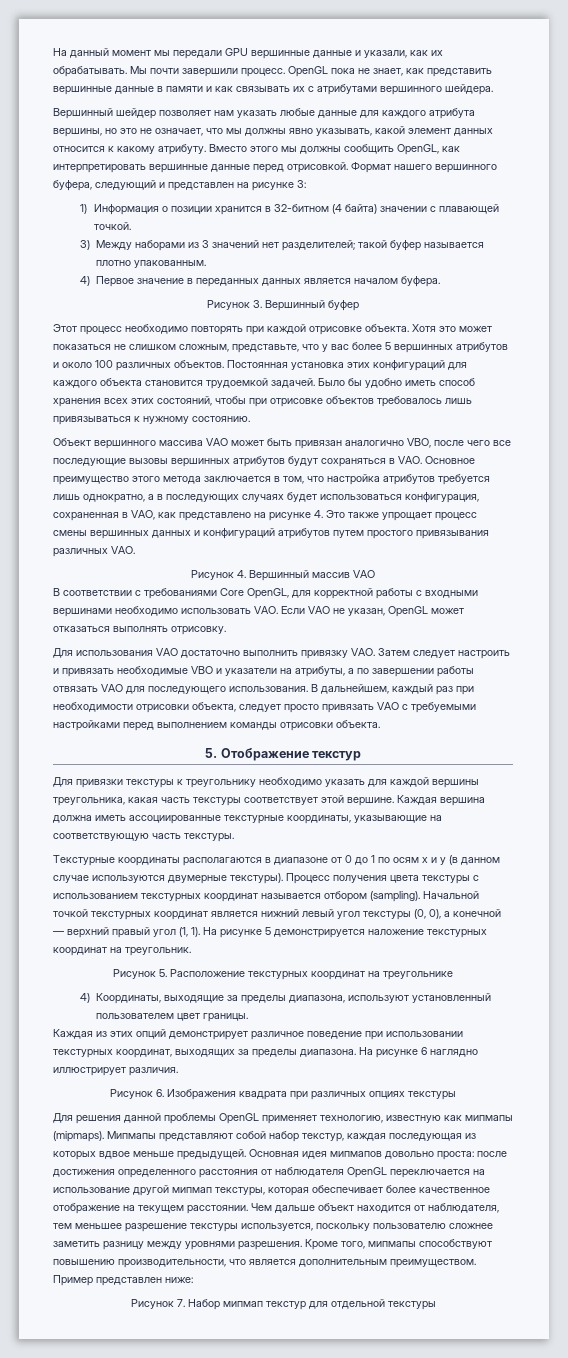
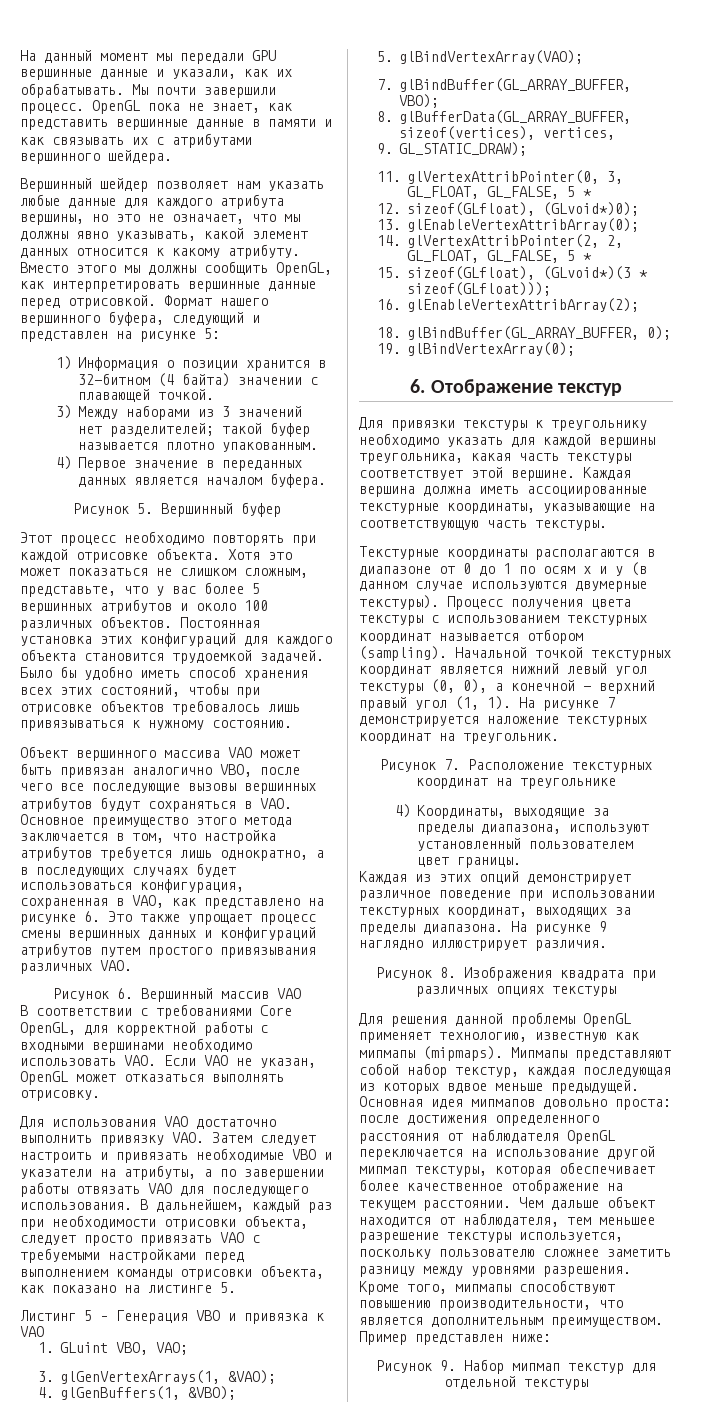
[297,180,306,188] 3: -> [204,328,220,339] 5:
[253,300,262,308] 3. -> [137,503,153,514] 5.
[314,510,323,518] 4. -> [84,911,100,922] 6.
[237,570,246,578] 4. -> [117,988,133,999] 6.
[336,720,380,728] [205,748,218,758] объекта. // 5. -> [260,1265,324,1279] [20,1282,236,1293] [20,1310,324,1324] [20,1326,44,1337] [38,1342,189,1355] [38,1370,277,1384] [38,1386,237,1400] [377,50,584,64] [377,78,632,92] [399,94,440,108] [377,110,632,124] [399,126,616,140] [377,142,528,156] [377,170,624,184] [407,186,593,199] [377,202,640,216] [377,218,640,232] [377,234,624,248] [407,250,593,263] [377,266,649,280] [407,282,552,296] [377,298,640,312] [377,326,672,340] [377,342,576,356] [410,379,426,393] объекта, как показано на листинге 5. // Листинг 5 – Генерация VBO и привязка к VAO // 1. GLuint VBO, VAO; // 3. glGenVertexArrays(1, &VAO); // 4. glGenBuffers(1, &VBO); // 5. glBindVertexArray(VAO); // 7. glBindBuffer(GL_ARRAY_BUFFER, VBO); // 8. glBufferData(GL_ARRAY_BUFFER, sizeof(vertices), vertices, // 9. GL_STATIC_DRAW); // 11. glVertexAttribPointer(0, 3, GL_FLOAT, GL_FALSE, 5 * // 12. sizeof(GLfloat), (GLvoid*)0); // 13. glEnableVertexAttribArray(0); // 14. glVertexAttribPointer(2, 2, GL_FLOAT, GL_FALSE, 5 * // 15. sizeof(GLfloat), (GLvoid*)(3 * sizeof(GLfloat))); // 16. glEnableVertexAttribArray(2); // 18. glBindBuffer(GL_ARRAY_BUFFER, 0); // 19. glBindVertexArray(0); // 6.
[265,927,271,935] 5 -> [607,697,615,708] 7
[159,969,167,977] 5. -> [444,759,460,770] 7.
[421,1047,427,1055] 6 -> [599,921,607,932] 9
[156,1089,164,1097] 6. -> [440,967,456,978] 8.
[176,1299,185,1307] 7. -> [440,1360,456,1371] 9.

